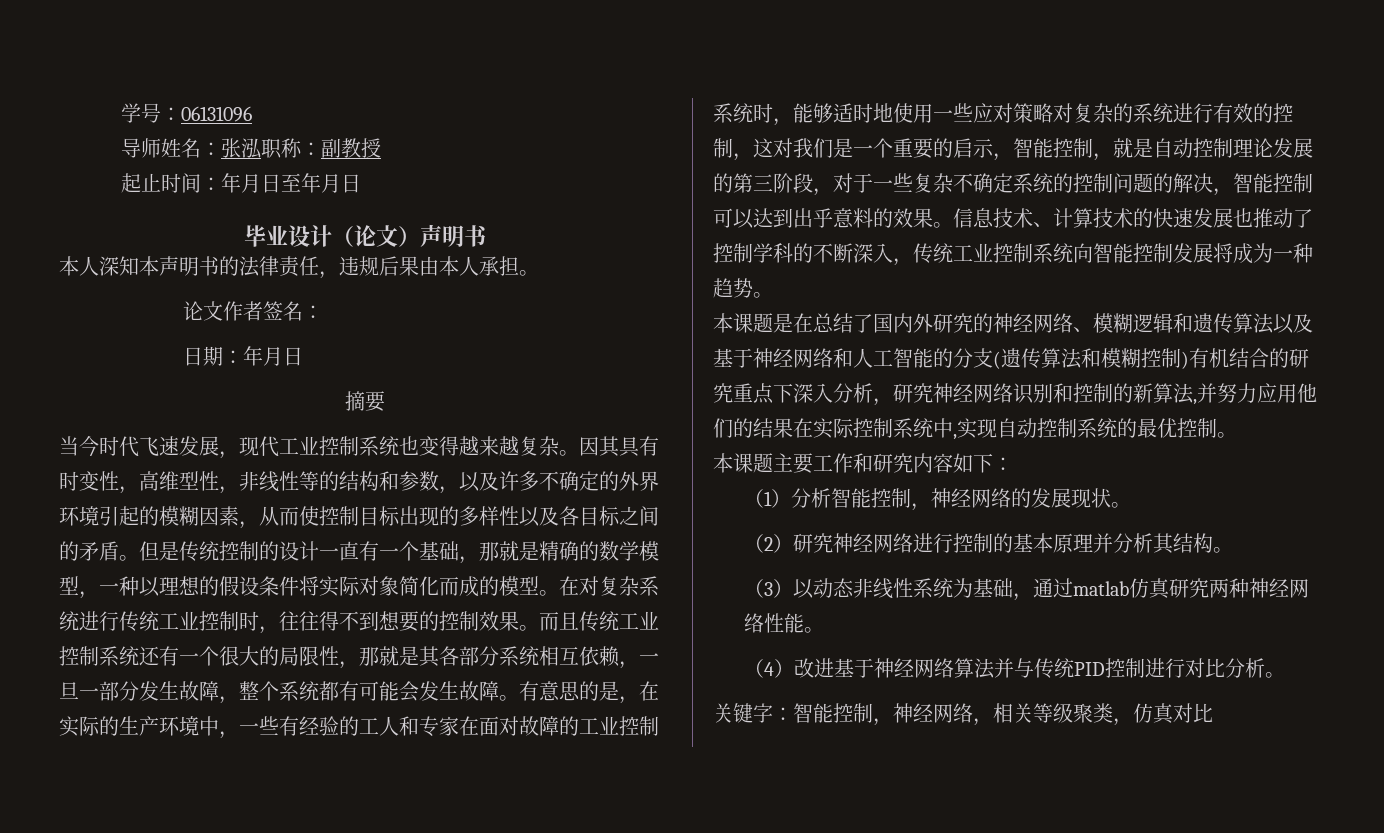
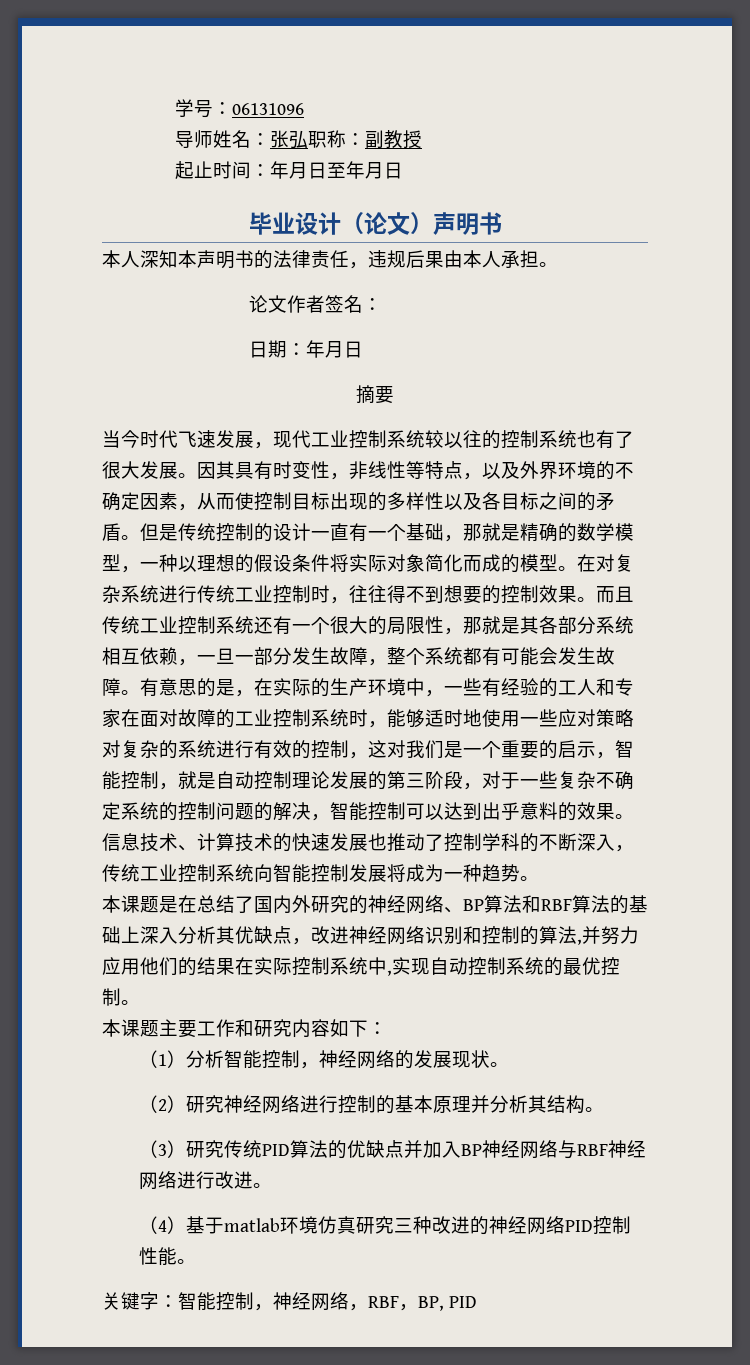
[240,138,262,159] 泓 -> [289,130,309,149] 弘
[399,436,559,456] 也变得越来越复杂 -> [425,430,634,449] [102,461,178,479] 较以往的控制系统也有了很大发展
[139,471,659,494] [59,506,199,526] 高维型性，非线性等的结构和参数，以及许多不确定的外界环境引起的模糊 -> [349,461,634,480] [102,492,140,511] 非线性等特点，以及外界环境的不确定
[1093,313,1313,334] [713,348,1309,369] [713,383,933,406] 模糊逻辑和遗传算法以及基于神经网络和人工智能的分支(遗传算法和模糊控制)有机结合的研究重点下深入分析，研究 -> [463,895,648,914] [102,926,349,945] BP算法和RBF算法的基础上深入分析其优缺点，改进
[1133,383,1153,403] 新 -> (539, 935) none
[792,578,1309,601] [743,613,824,633] [743,658,1265,679] 以动态非线性系统为基础，通过matlab仿真研究两种神经网络性能。 // （4）改进基于神经网络算法并与传统PID控制进行对比分析 -> [185,1140,646,1159] [138,1171,272,1190] [138,1216,631,1235] [138,1247,177,1266] 研究传统PID算法的优缺点并加入BP神经网络与RBF神经网络进行改进。 // （4）基于matlab环境仿真研究三种改进的神经网络PID控制性能
[993,703,1213,726] 相关等级聚类，仿真对比 -> [368,1296,477,1311] RBF，BP, PID

